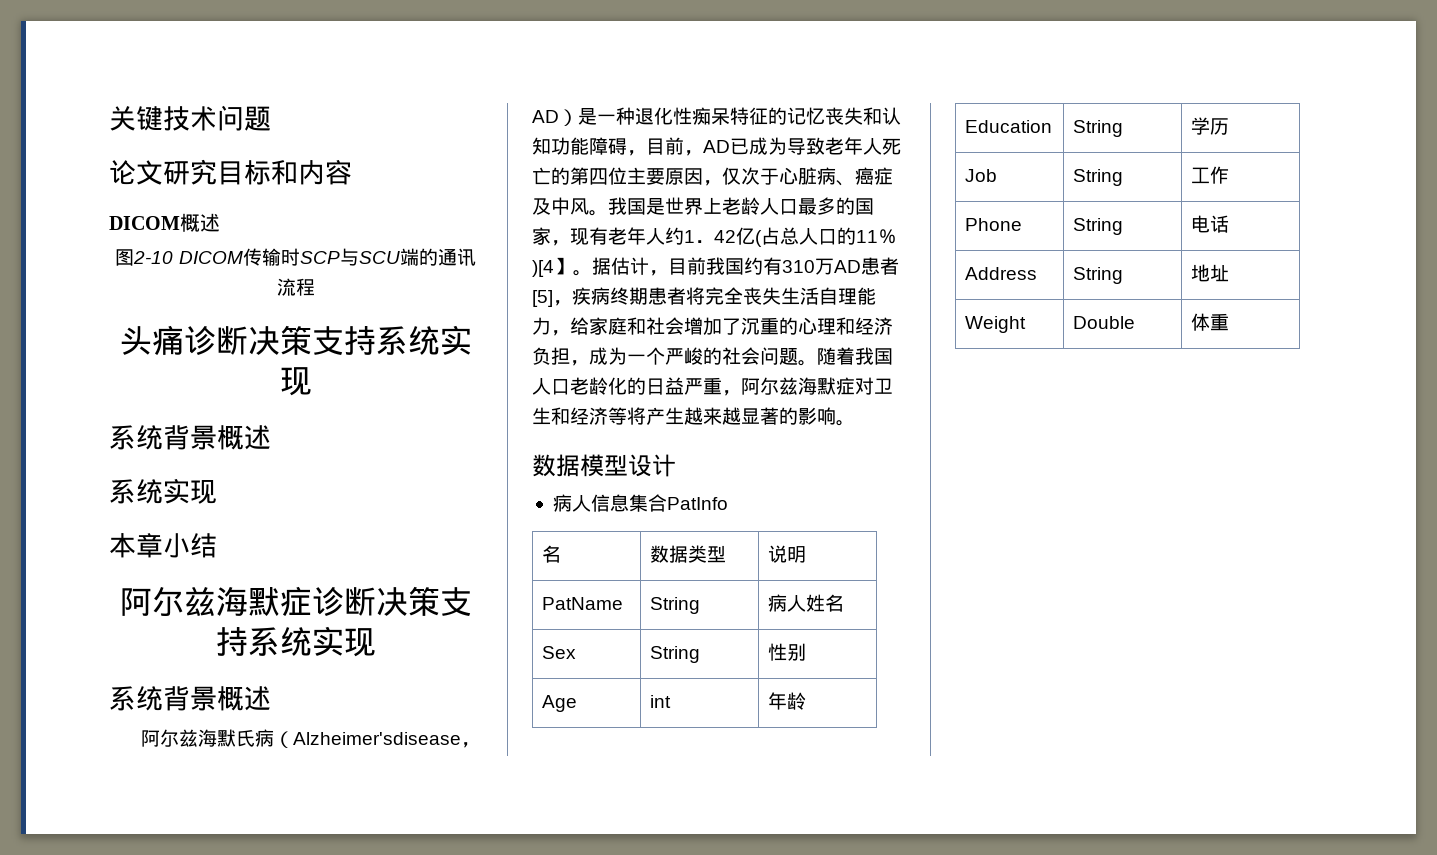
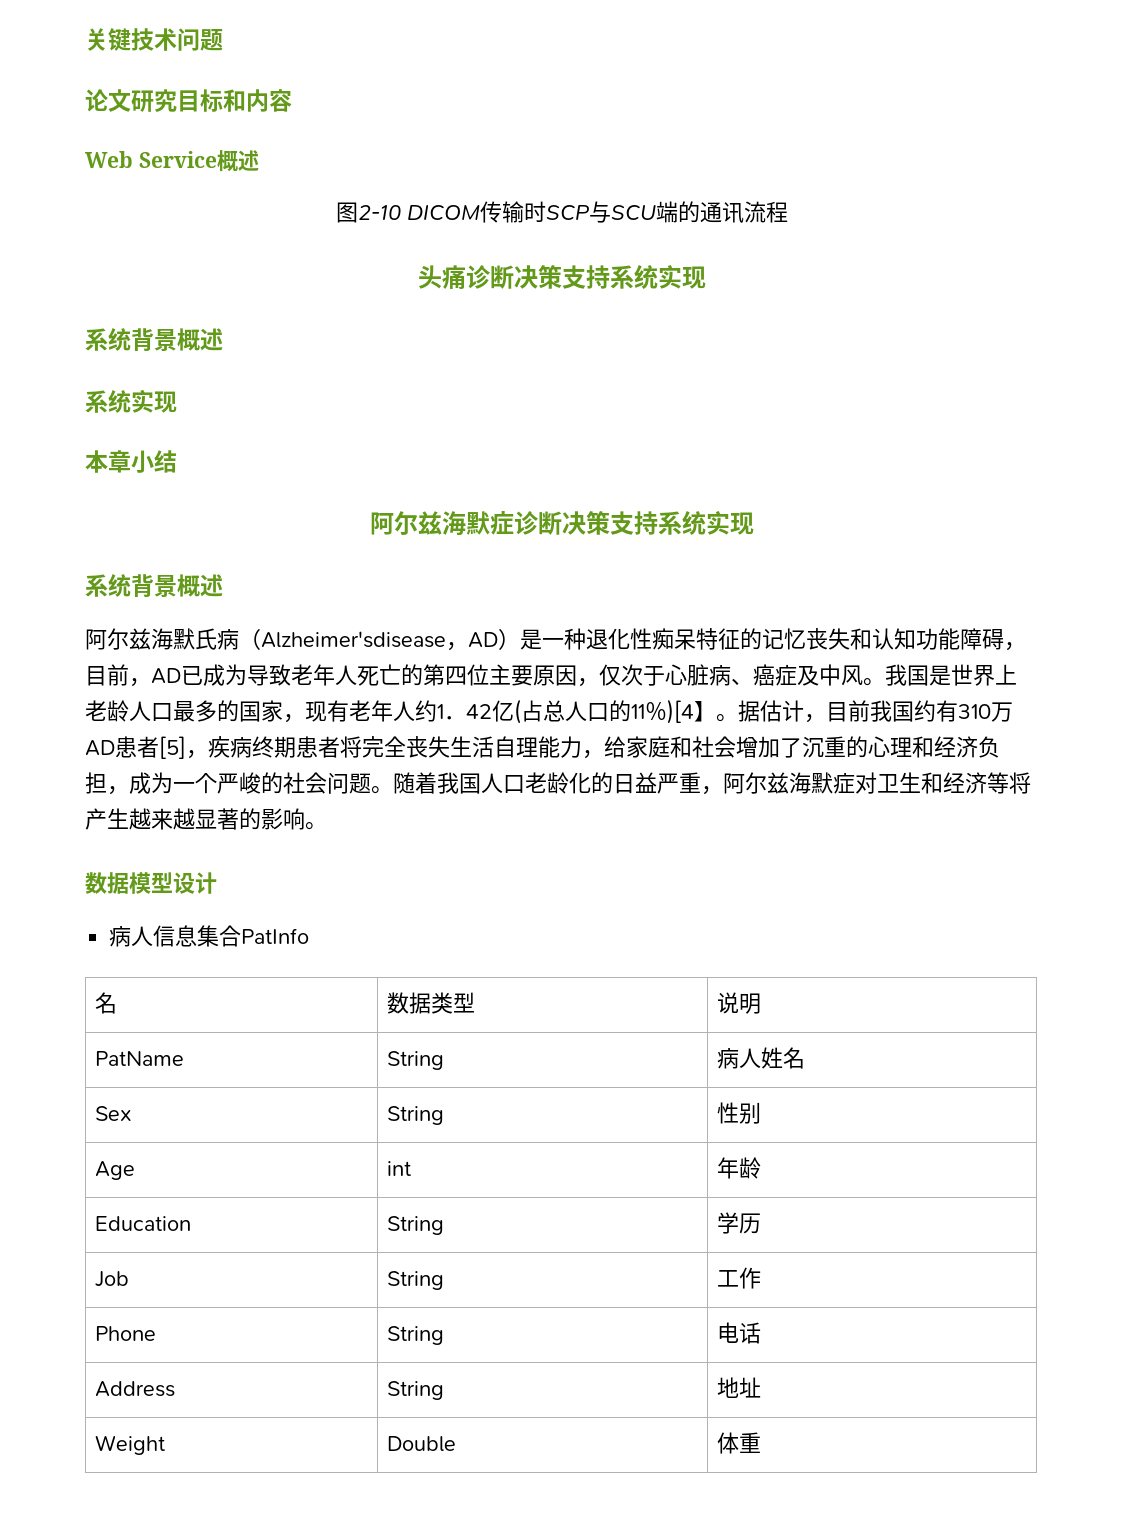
[109,216,180,230] DICOM -> [85,151,217,168] Web Service

